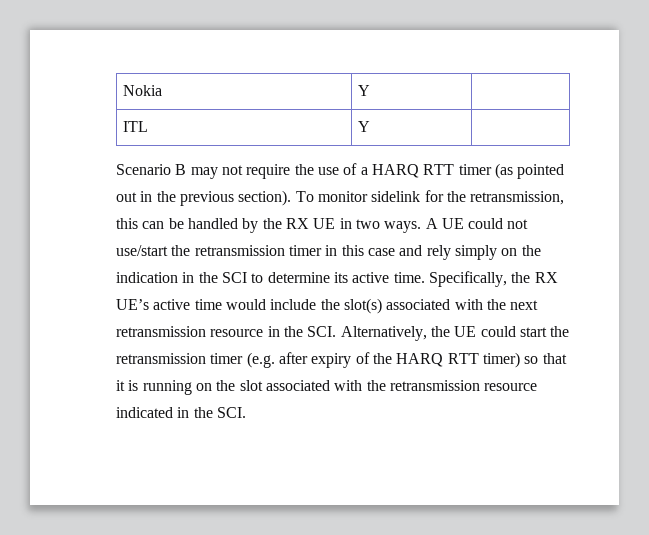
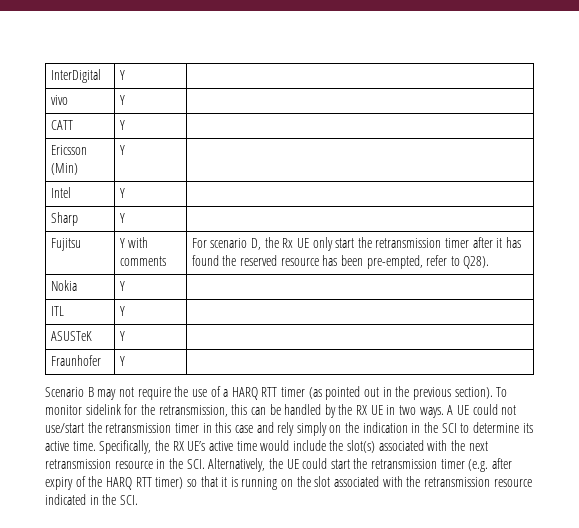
(123, 90) none -> [50,69,101,83] [119,70,125,80] [50,95,68,105] [119,95,125,105] [50,120,73,130] [119,120,125,130] [50,145,87,155] [50,163,78,175] [119,145,125,155] [50,187,71,198] [119,188,125,198] [50,212,78,226] [119,213,125,223] [50,238,81,251] [119,237,149,248] [119,256,166,266] [191,237,522,251] [191,255,490,269] InterDigital | Y | // vivo | Y | // CATT | Y | // Ericsson (Min) | Y | // Intel | Y | // Sharp | Y | // Fujitsu | Y with comments | For scenario D, the Rx UE only start the retransmission timer after it has found the reserved resource has been pre-empted, refer to Q28). //
(371, 126) none -> [50,331,92,341] [119,331,125,341] [50,355,101,366] [119,356,125,366] // ASUSTeK | Y | // Fraunhofer | Y |

